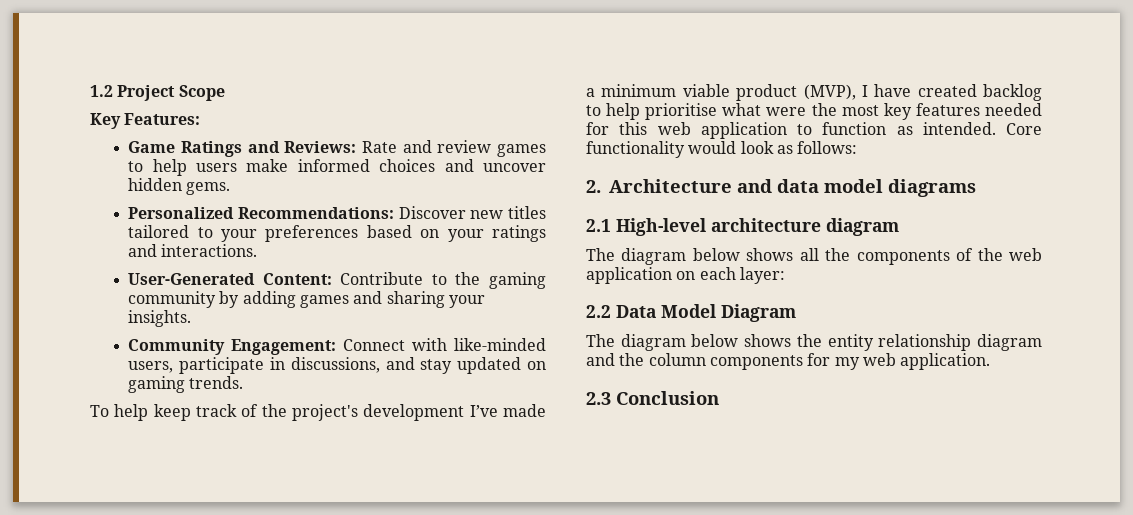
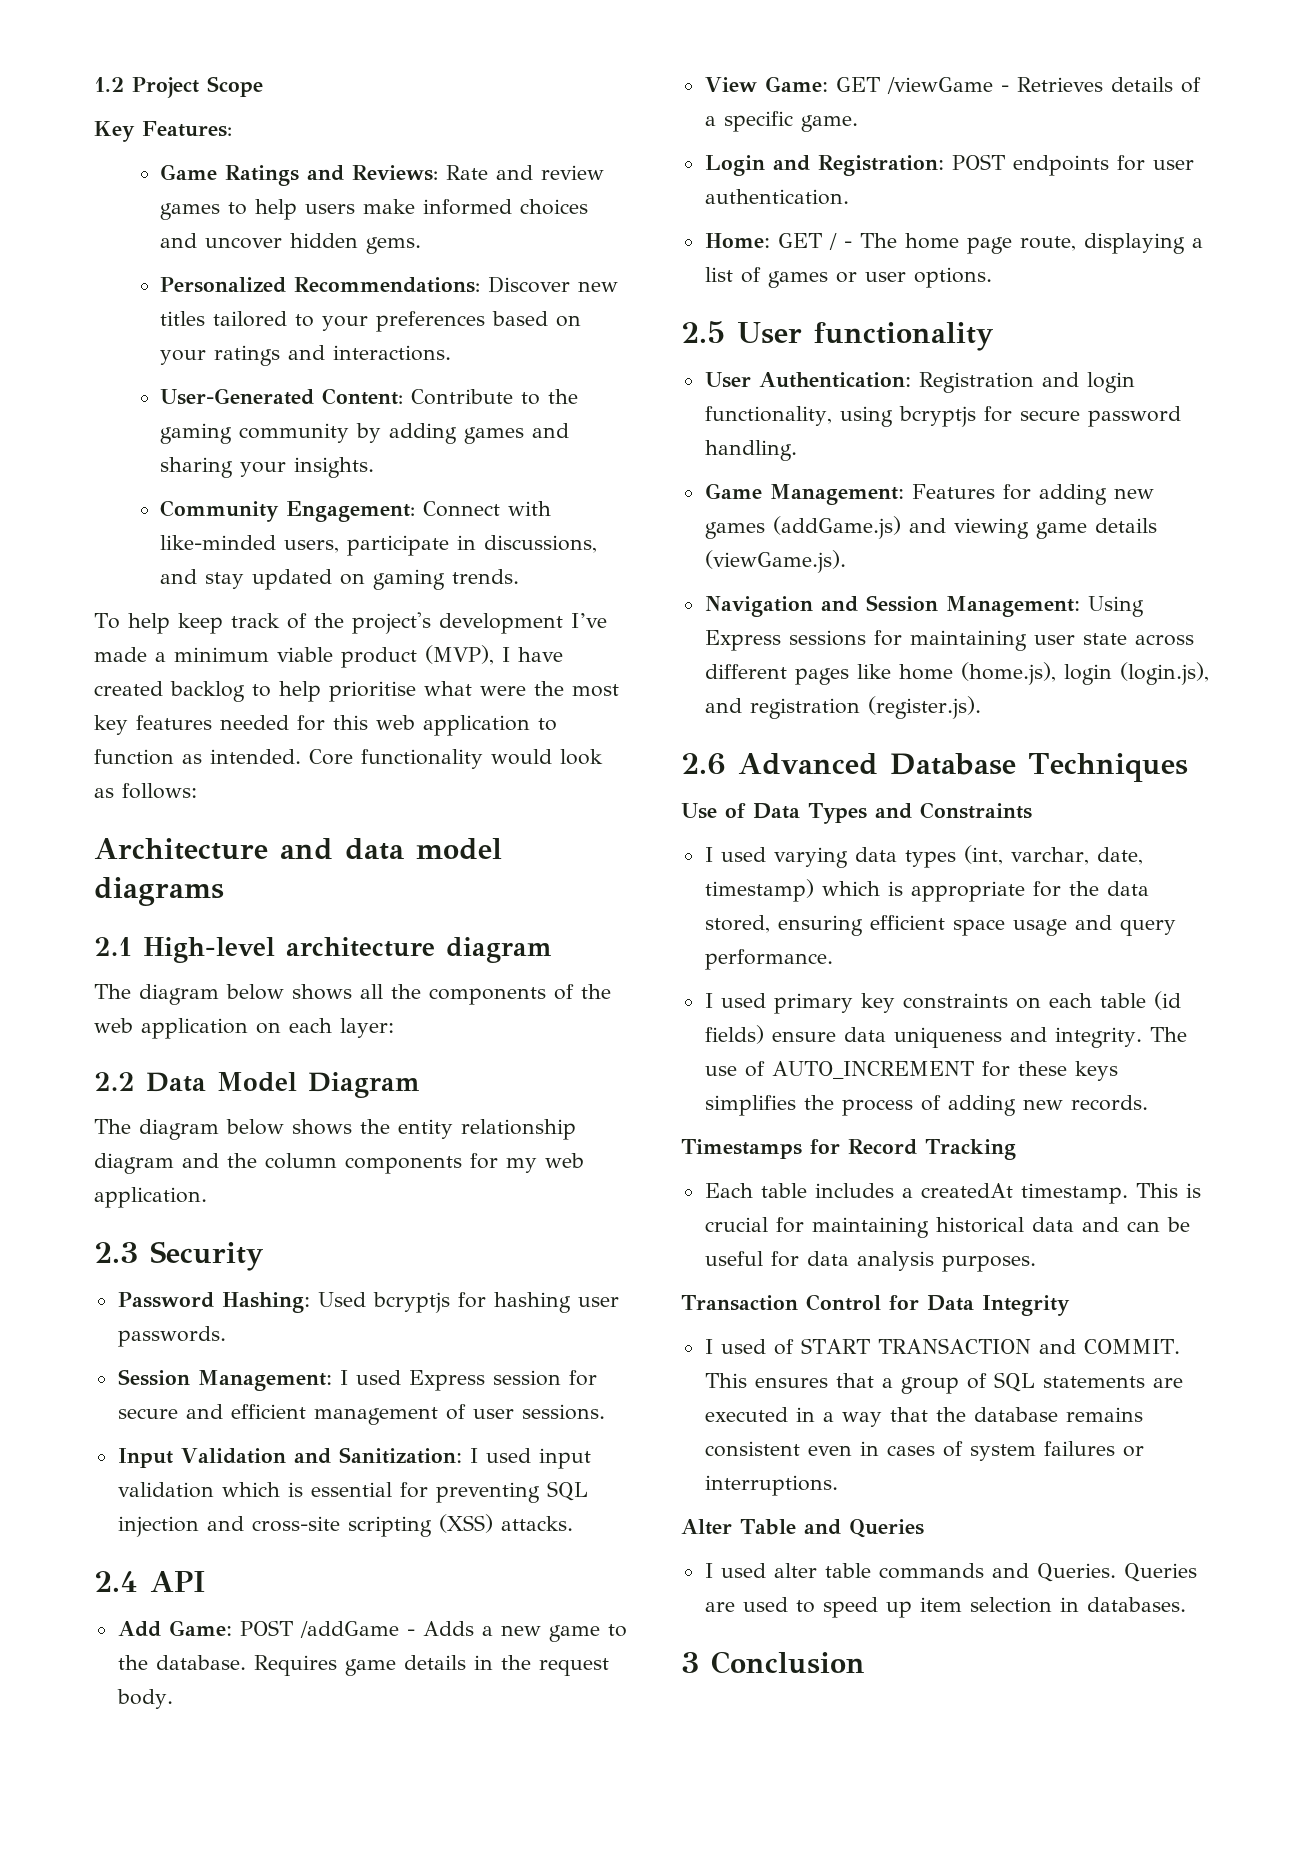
[586,180,601,193] 2. -> (197, 791) none
(611, 398) none -> [150,1241,263,1271] [117,1292,619,1313] [117,1326,226,1347] [117,1369,597,1391] [117,1404,605,1425] [117,1447,591,1469] [117,1481,588,1503] [117,1514,573,1537] [94,1571,206,1592] [117,1620,627,1642] [117,1655,609,1676] [116,1689,173,1709] [704,76,1201,94] [704,111,858,132] [704,154,1194,176] [704,189,849,205] [704,233,1203,254] [704,267,992,288] [681,321,993,351] [704,372,1135,393] [704,406,1181,427] [704,440,797,461] [704,483,1154,505] [704,516,1157,539] [704,550,846,573] [704,595,1144,617] [704,630,1194,651] [704,662,1209,685] [704,696,981,719] [681,753,1188,782] [681,802,1032,824] [704,845,1143,868] [704,879,1149,902] [704,915,1176,936] [704,949,833,970] [704,991,1181,1014] [704,1025,1187,1048] [704,1061,1118,1081] [704,1095,1148,1116] [681,1139,1016,1160] [704,1183,1201,1204] [704,1217,1190,1238] [704,1251,1036,1272] [681,1294,1070,1316] [704,1338,1180,1355] [704,1372,1183,1394] [704,1407,1143,1427] [704,1441,1144,1461] [704,1475,838,1496] [681,1519,924,1538] [704,1563,1197,1582] [704,1597,1186,1618] [681,1652,699,1673] Security // Password Hashing: Used bcryptjs for hashing user passwords. // Session Management: I used Express session for secure and efficient management of user sessions. // Input Validation and Sanitization: I used input validation which is essential for preventing SQL injection and cross-site scripting (XSS) attacks. // 2.4 API // Add Game: POST /addGame - Adds a new game to the database. Requires game details in the request body. // View Game: GET /viewGame - Retrieves details of a specific game. // Login and Registration: POST endpoints for user authentication. // Home: GET / - The home page route, displaying a list of games or user options. // 2.5 User functionality // User Authentication: Registration and login functionality, using bcryptjs for secure password handling. // Game Management: Features for adding new games (addGame.js) and viewing game details (viewGame.js). // Navigation and Session Management: Using Express sessions for maintaining user state across different pages like home (home.js), login (login.js), and registration (register.js). // 2.6 Advanced Database Techniques // Use of Data Types and Constraints // I used varying data types (int, varchar, date, timestamp) which is appropriate for the data stored, ensuring efficient space usage and query performance. // I used primary key constraints on each table (id fields) ensure data uniqueness and integrity. The use of AUTO_INCREMENT for these keys simplifies the process of adding new records. // Timestamps for Record Tracking // Each table includes a createdAt timestamp. This is crucial for maintaining historical data and can be useful for data analysis purposes. // Transaction Control for Data Integrity // I used of START TRANSACTION and COMMIT. This ensures that a group of SQL statements are executed in a way that the database remains consistent even in cases of system failures or interruptions. // Alter Table and Queries // I used alter table commands and Queries. Queries are used to speed up item selection in databases. // 3

